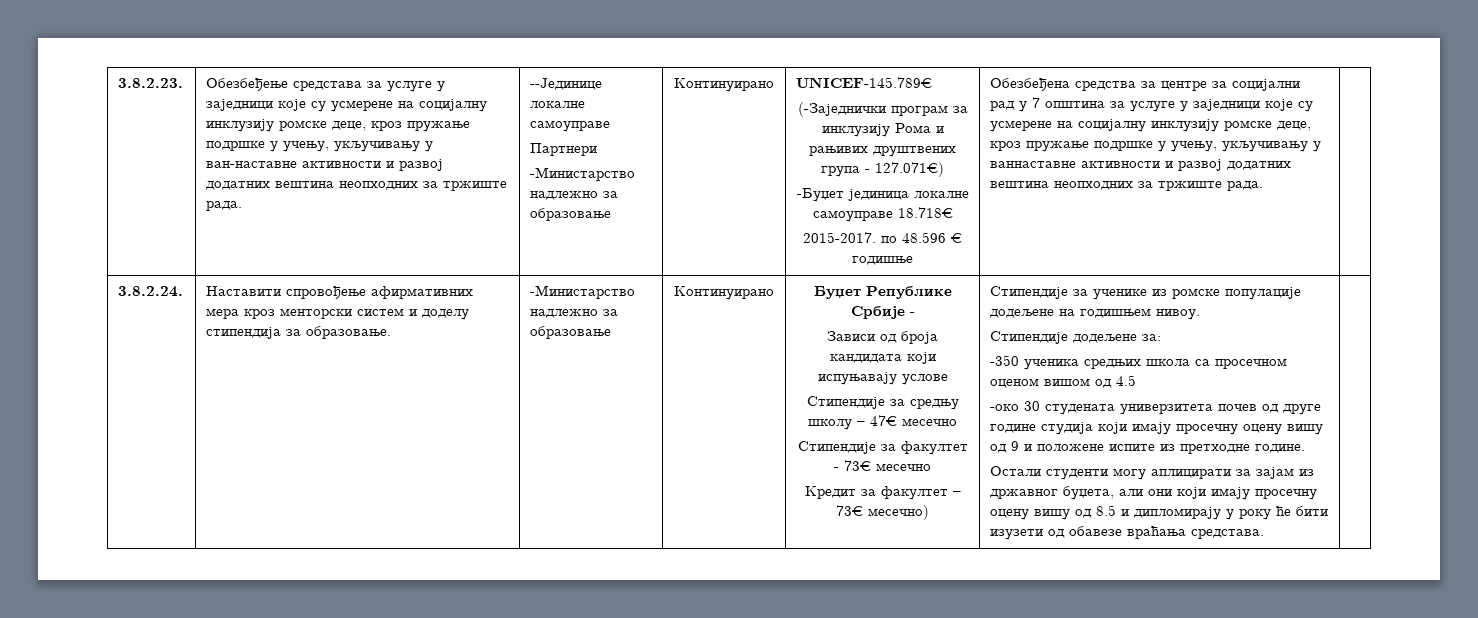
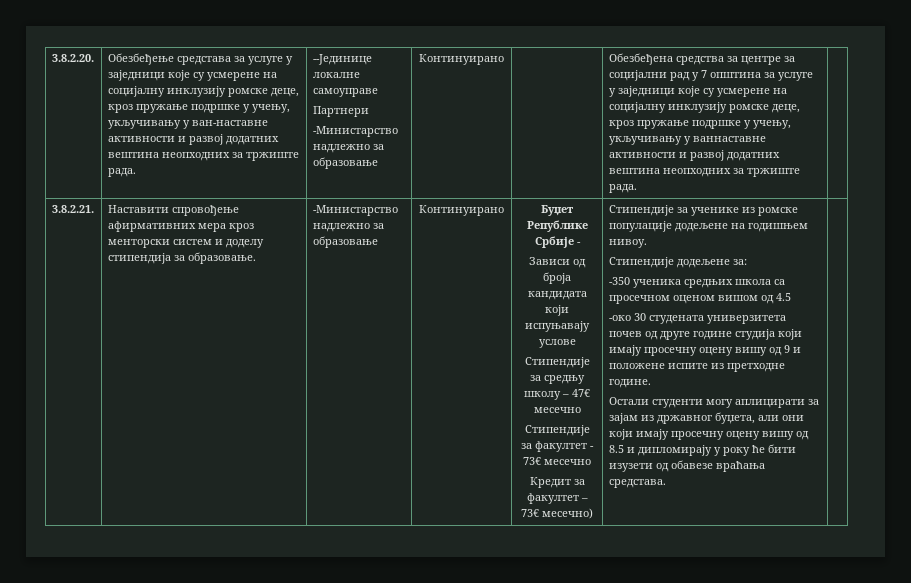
[118,78,184,88] 3.8.2.23. -> [51,54,94,62] 3.8.2.20.
[796,77,933,88] [797,102,968,117] [821,123,944,137] [809,146,956,157] [821,162,944,177] [796,188,969,202] [812,207,953,222] [803,232,962,243] [852,256,913,265] UNICEF-145.789€ // (-Заједнички програм за инклузију Рома и рањивих друштвених група - 127.071€) // -Буџет јединица локалне самоуправе 18.718€ // 2015-2017. по 48.596 € годишње -> (504, 59) none
[118,286,184,297] 3.8.2.24. -> [51,205,94,213] 3.8.2.21.

